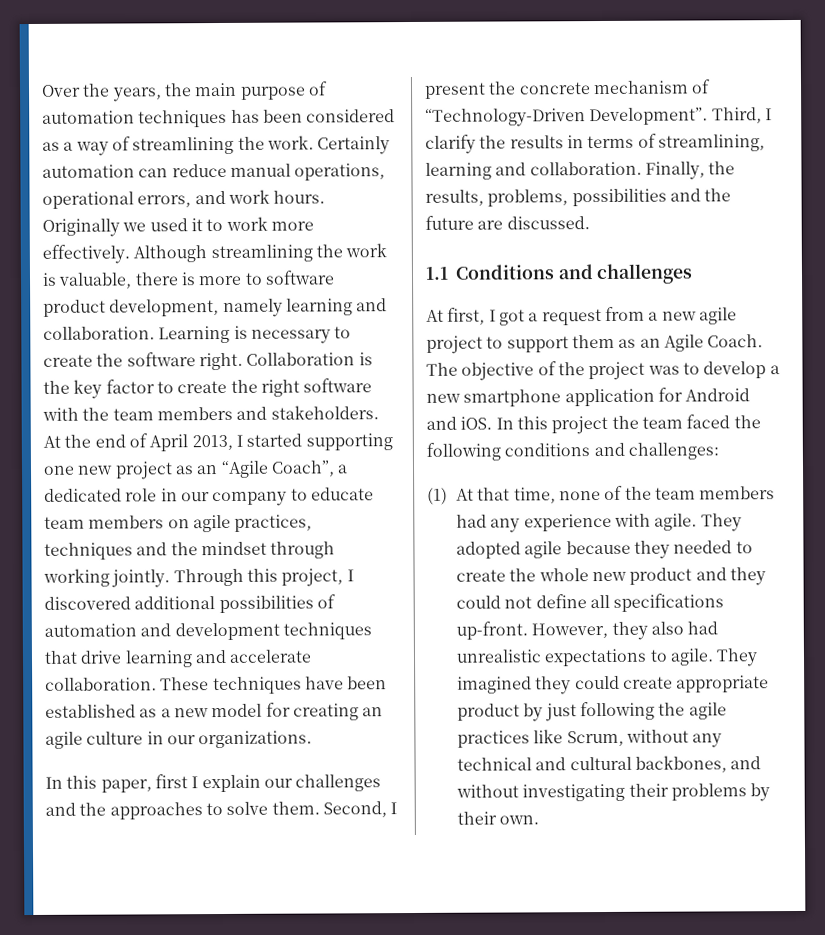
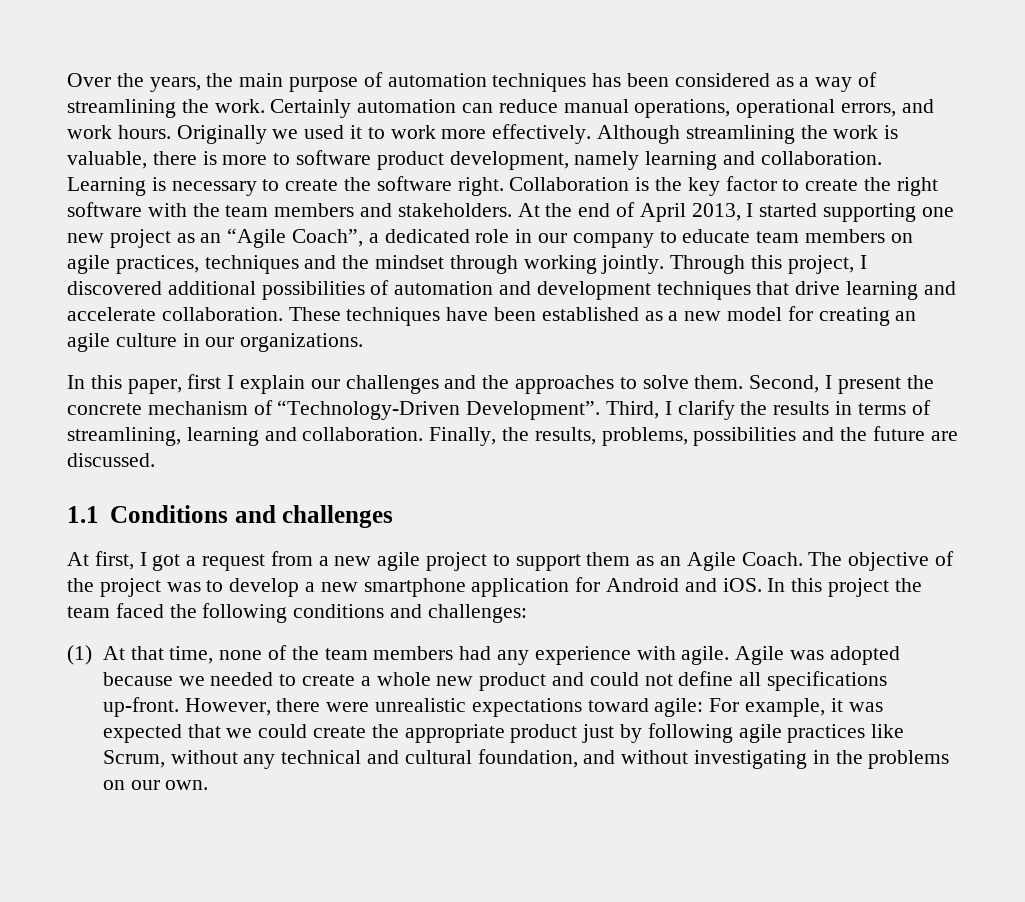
[700,513,742,532] [455,540,670,559] They adopted agile because they -> [735,646,900,665] [102,672,205,686] Agile was adopted because we
[509,568,537,582] the -> [360,676,371,686] a
[729,567,766,586] they -> (584, 679) none
[611,621,719,640] [455,648,759,667] [456,676,572,695] they also had unrealistic expectations to agile. They imagined they -> [276,698,883,717] [102,724,253,743] there were unrealistic expectations toward agile: For example, it was expected that we
(673, 682) none -> [371,724,399,738] the
[523,701,686,722] by just following the -> [582,723,733,743] just by following
[634,755,727,773] backbones, -> [477,749,578,768] foundation,
[628,783,771,802] [456,811,497,825] their problems by their -> [812,750,950,769] [102,780,160,790] in the problems on our

